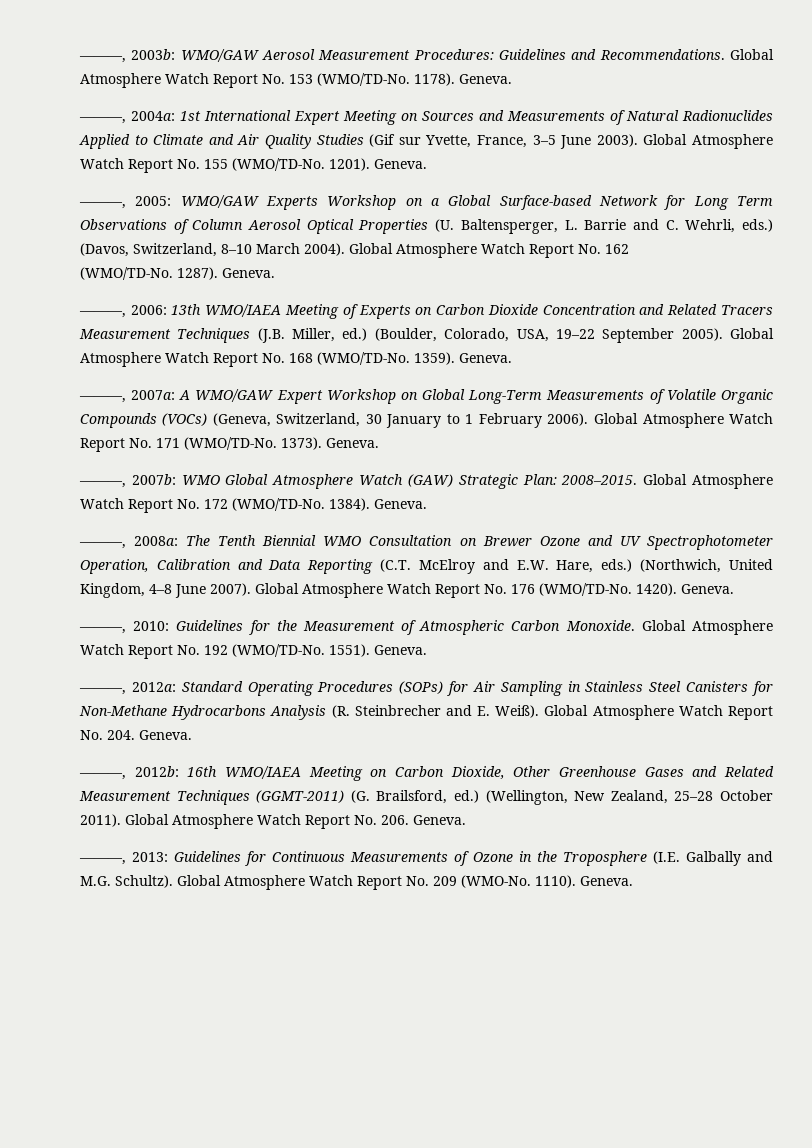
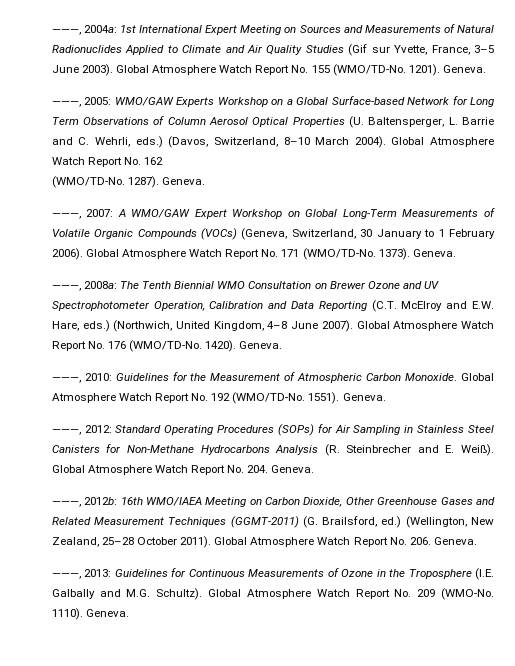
[78,49,774,63] [79,73,512,88] [78,117,126,124] ———, 2003b: WMO/GAW Aerosol Measurement Procedures: Guidelines and Recommendations. Global Atmosphere Watch Report No. 153 (WMO/TD-No. 1178). Geneva. // ———, -> [51,29,81,35] ———,
[130,304,773,319] [78,328,775,343] [79,352,512,367] [78,390,176,403] 2006: 13th WMO/IAEA Meeting of Experts on Carbon Dioxide Concentration and Related Tracers Measurement Techniques (J.B. Miller, ed.) (Boulder, Colorado, USA, 19–22 September 2005). Global Atmosphere Watch Report No. 168 (WMO/TD-No. 1359). Geneva. // ———, 2007a: -> [86,209,114,217] 2007:
[78,474,773,489] [79,498,427,513] // ———, 2007b: WMO Global Atmosphere Watch (GAW) Strategic Plan: 2008–2015. Global Atmosphere Watch Report No. 172 (WMO/TD-No. 1384). Geneva. -> (456, 253) none
[131,682,176,692] 2012a: -> [84,425,112,433] 2012:

